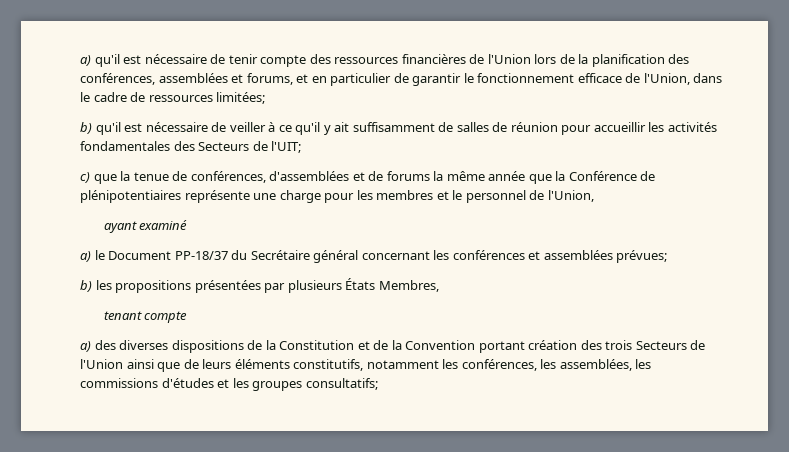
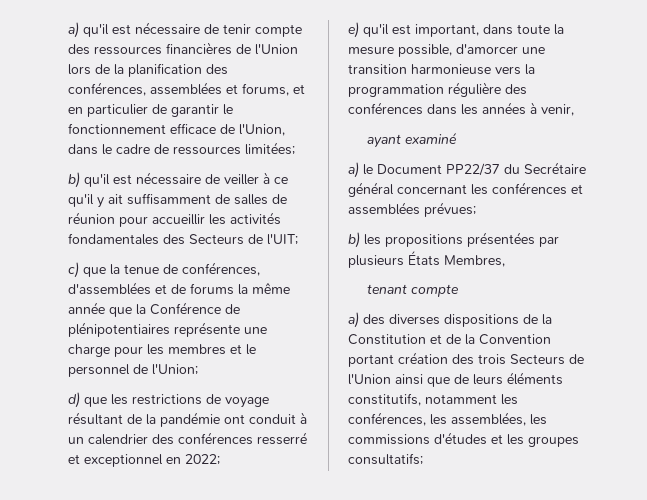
[547,190,594,202] l'Union, -> [152,364,198,375] [68,392,269,408] [68,412,307,427] [68,432,307,445] [68,454,220,467] [348,22,564,38] [348,44,545,57] [348,64,535,75] [348,82,527,97] [348,102,574,116] l'Union; // d) que les restrictions de voyage résultant de la pandémie ont conduit à un calendrier des conférences resserré et exceptionnel en 2022; // e) qu'il est important, dans toute la mesure possible, d'amorcer une transition harmonieuse vers la programmation régulière des conférences dans les années à venir,
[174,251,228,260] PP-18/37 -> [446,163,500,176] PP22/37

